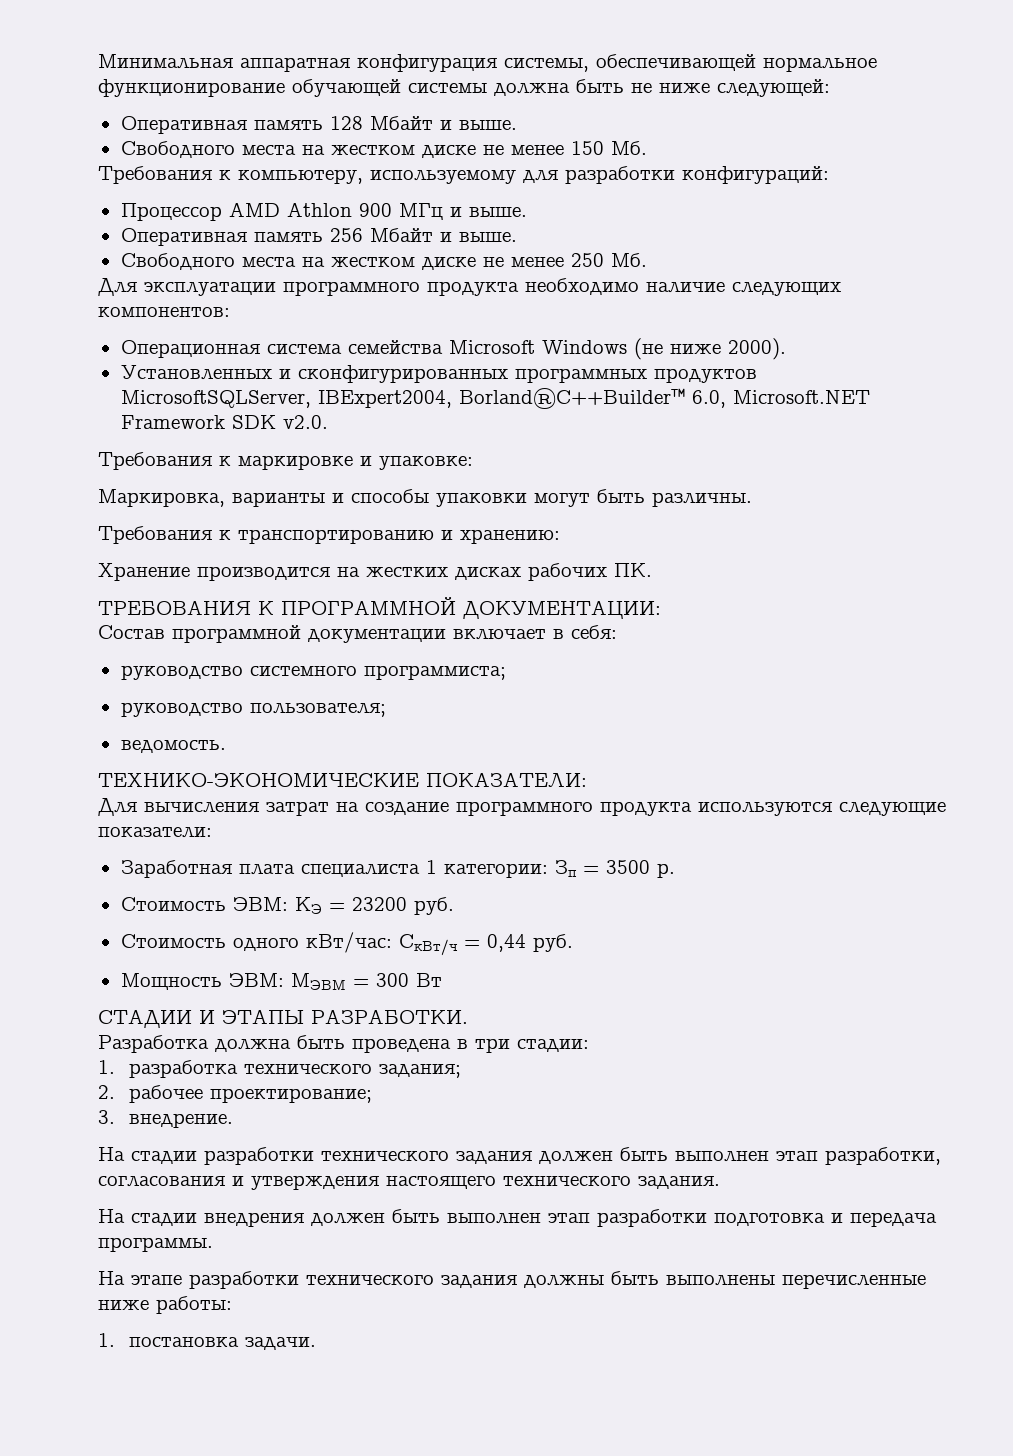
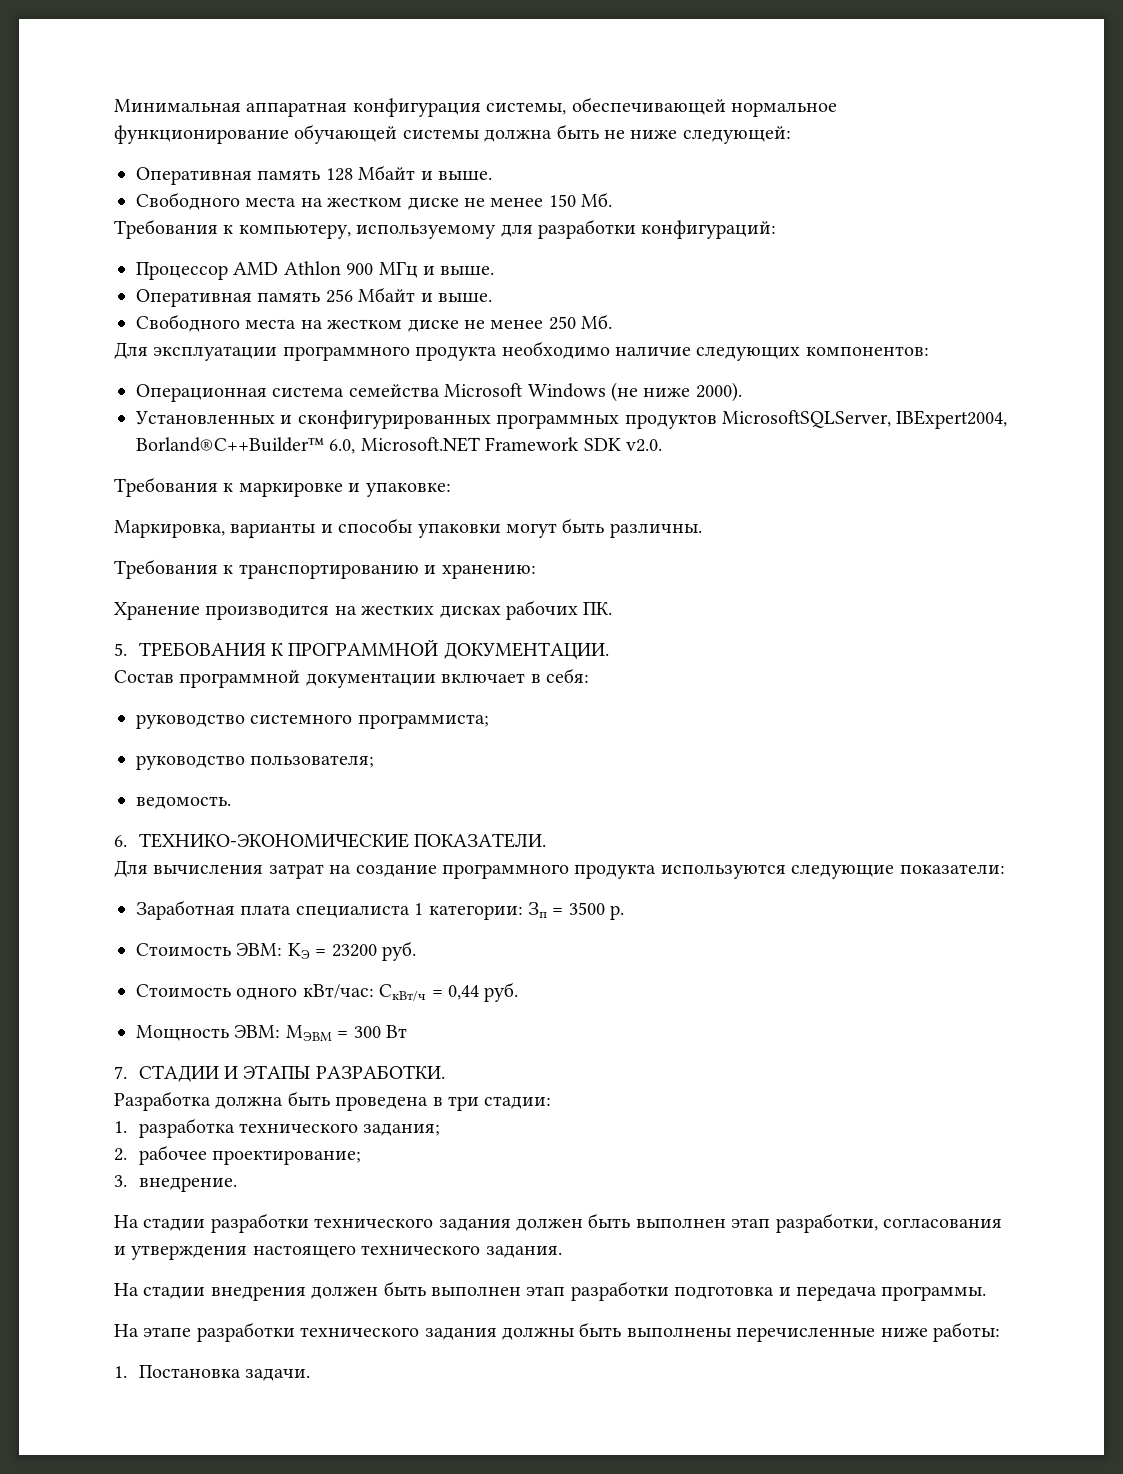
(652, 570) none -> [114,643,127,656] 5.
[463,600,661,619] ДОКУМЕНТАЦИИ: -> [443,642,609,659] ДОКУМЕНТАЦИИ.
[98,772,587,787] ТЕХНИКО-ЭКОНОМИЧЕСКИЕ ПОКАЗАТЕЛИ: -> [114,833,546,848] 6. ТЕХНИКО-ЭКОНОМИЧЕСКИЕ ПОКАЗАТЕЛИ.
(442, 980) none -> [114,1066,127,1079] 7.
[129,1337,240,1347] постановка -> [138,1365,241,1378] Постановка

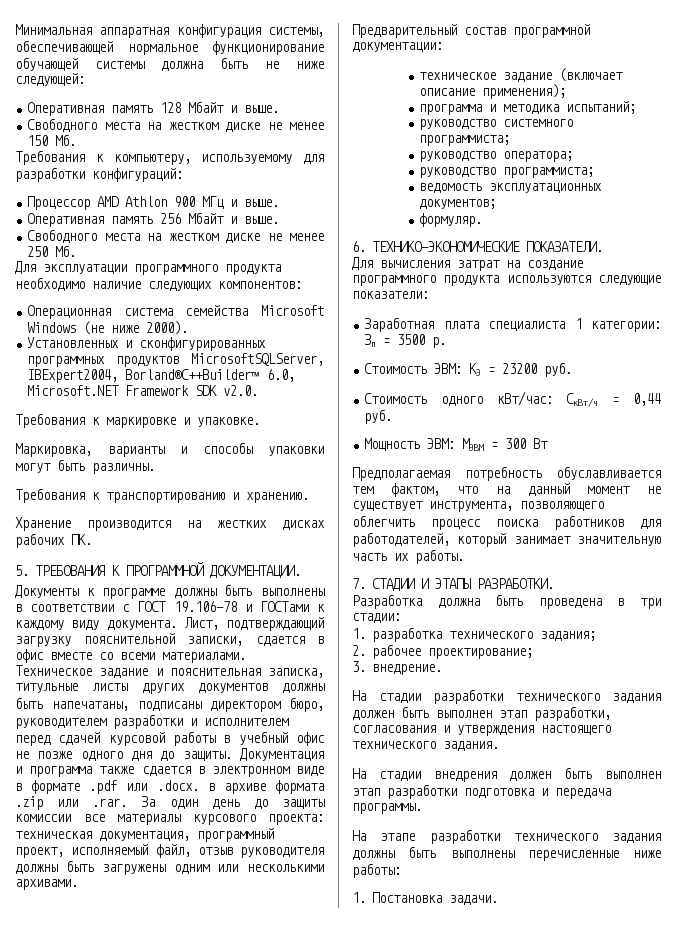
[365,483,451,497] упаковке: -> [197,417,260,427] упаковке.
[441,564,536,579] хранению: -> [246,492,309,503] хранению.
[114,668,589,688] [136,714,489,729] [136,755,375,770] [136,796,231,809] Состав программной документации включает в себя: // руководство системного программиста; // руководство пользователя; // ведомость. -> [15,584,325,599] [15,601,325,612] [15,617,324,631] [15,633,324,647] [15,649,246,663] [15,665,324,678] [15,683,325,694] [15,697,324,712] [15,714,289,729] [15,731,326,746] [15,748,324,761] [15,766,324,777] [15,780,324,794] [15,796,325,810] [15,814,324,825] [15,828,274,842] [15,844,324,858] [15,860,324,875] [15,879,78,890] [352,24,590,38] [352,42,443,52] [418,68,623,82] [418,84,566,99] [418,101,636,115] [418,119,573,130] [418,135,510,146] [418,151,573,162] [418,167,594,178] [418,183,602,193] [418,199,496,209] [418,213,482,227] Документы к программе должны быть выполнены в соответствии с ГОСТ 19.106-78 и ГОСТами к каждому виду документа. Лист, подтверждающий загрузку пояснительной записки, сдается в офис вместе со всеми материалами. Техническое задание и пояснительная записка, титульные листы других документов должны быть напечатаны, подписаны директором бюро, руководителем разработки и исполнителем перед сдачей курсовой работы в учебный офис не позже одного дня до защиты. Документация и программа также сдается в электронном виде в формате .pdf или .docx. в архиве формата .zip или .rar. За один день до защиты комиссии все материалы курсового проекта: техническая документация, программный проект, исполняемый файл, отзыв руководителя должны быть загружены одним или несколькими архивами. // Предварительный состав программной документации: // техническое задание (включает описание применения); // программа и методика испытаний; // руководство системного программиста; // руководство оператора; // руководство программиста; // ведомость эксплуатационных документов; // формуляр.
(407, 1031) none -> [352,466,661,481] [352,483,661,497] [352,501,604,512] [352,515,661,530] [352,532,661,547] [352,549,464,564] // Предполагаемая потребность обуславливается тем фактом, что на данный момент не существует инструмента, позволяющего облегчить процесс поиска работников для работодателей, который занимает значительную часть их работы.

